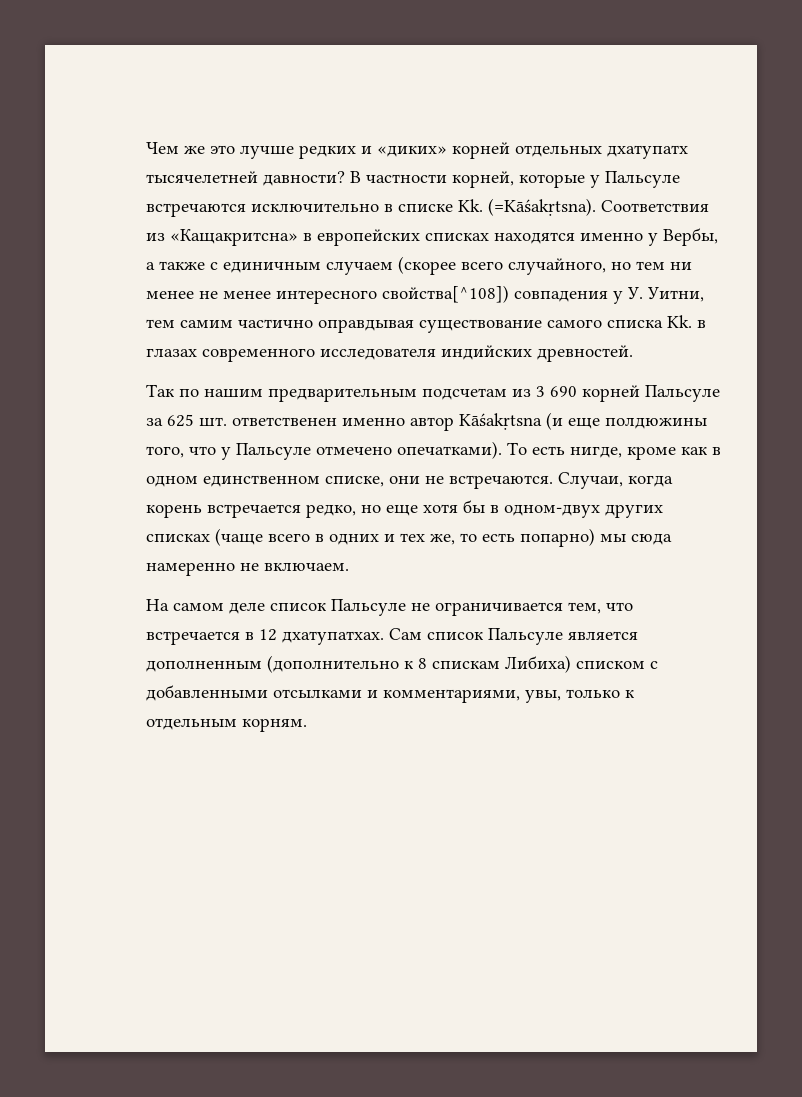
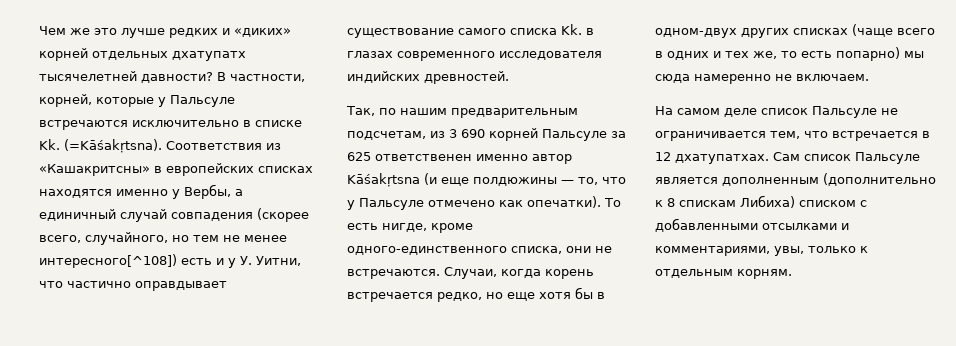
[366,174,447,183] частности -> [230,74,305,82] частности,
[170,229,298,246] «Кащакритсна» -> [39,164,150,176] «Кашакритсны»
[159,256,692,275] [146,285,704,304] [146,319,414,333] также с единичным случаем (скорее всего случайного, но тем ни менее не менее интересного свойства[^108]) совпадения у У. Уитни, тем самим частично оправдывая -> [39,208,309,222] [39,232,287,245] [39,254,301,268] [39,281,227,291] единичный случай совпадения (скорее всего, случайного, но тем не менее интересного[^108]) есть и у У. Уитни, что частично оправдывает
[146,384,175,397] Так -> [346,106,375,116] Так,
[422,388,507,400] подсчетам -> [347,131,426,140] подсчетам,
[199,417,227,427] шт. -> (371, 156) none
[146,446,184,458] того, -> [561,177,598,185] — то,
[397,441,502,459] опечатками). -> [499,196,601,208] как опечатки).
[681,447,721,455] [146,475,384,487] как в одном единственном списке, -> [347,246,562,255] одного-единственного списка,

